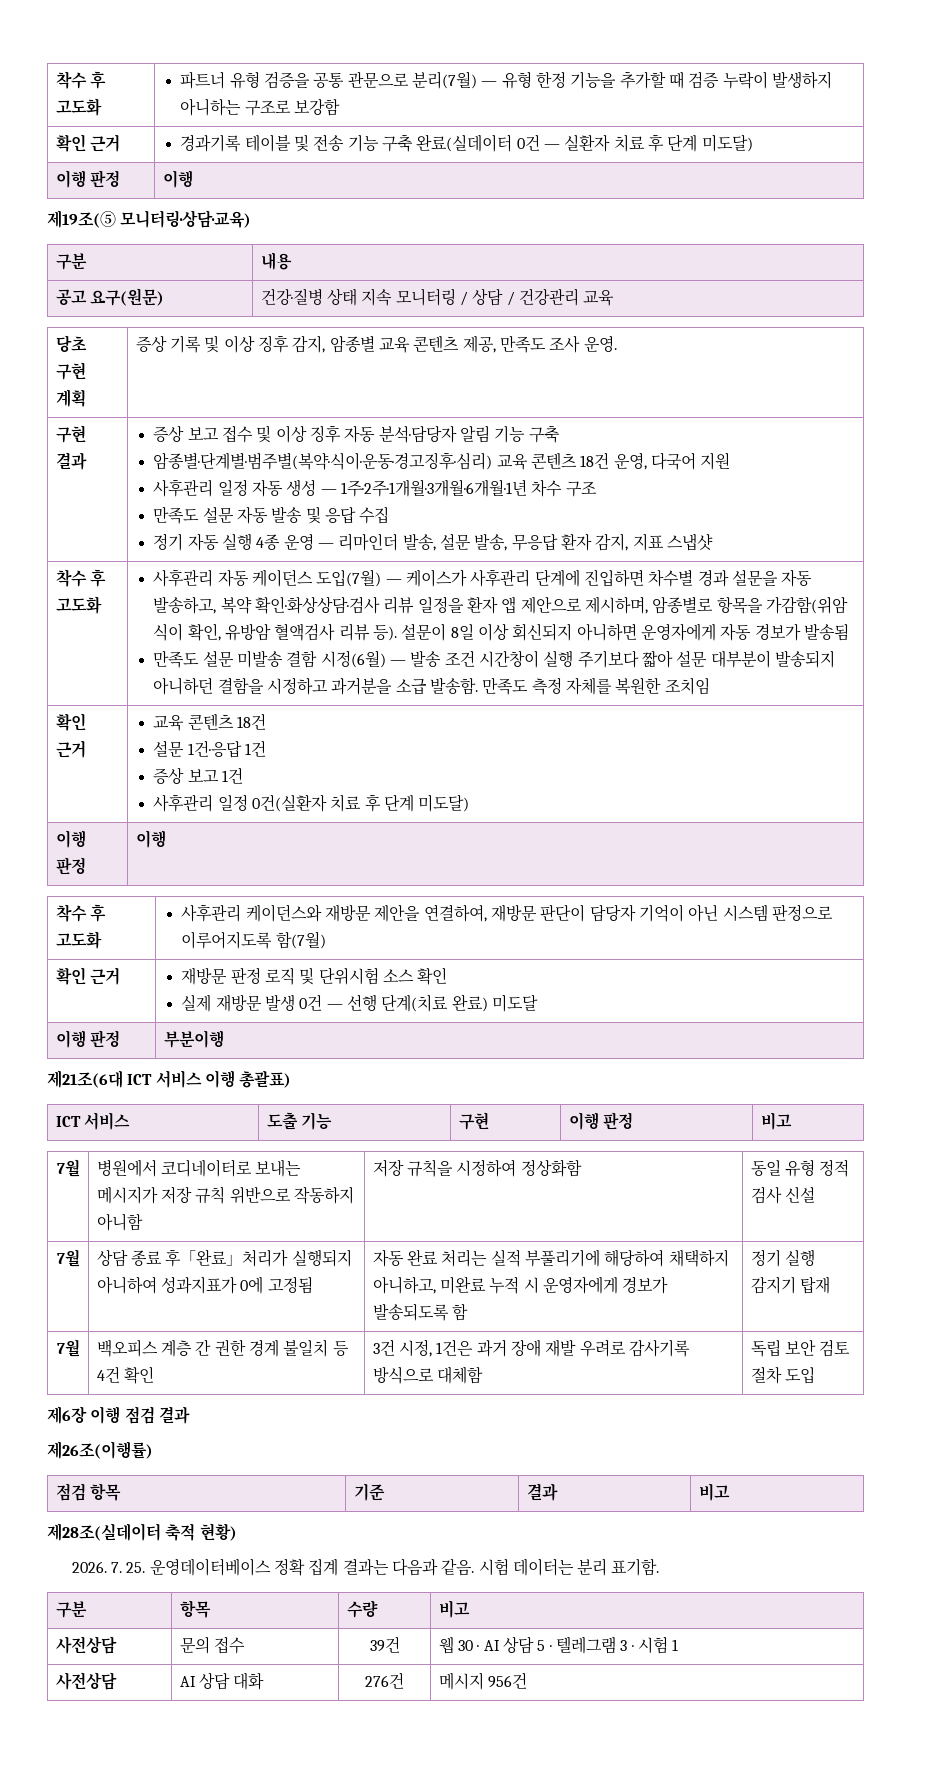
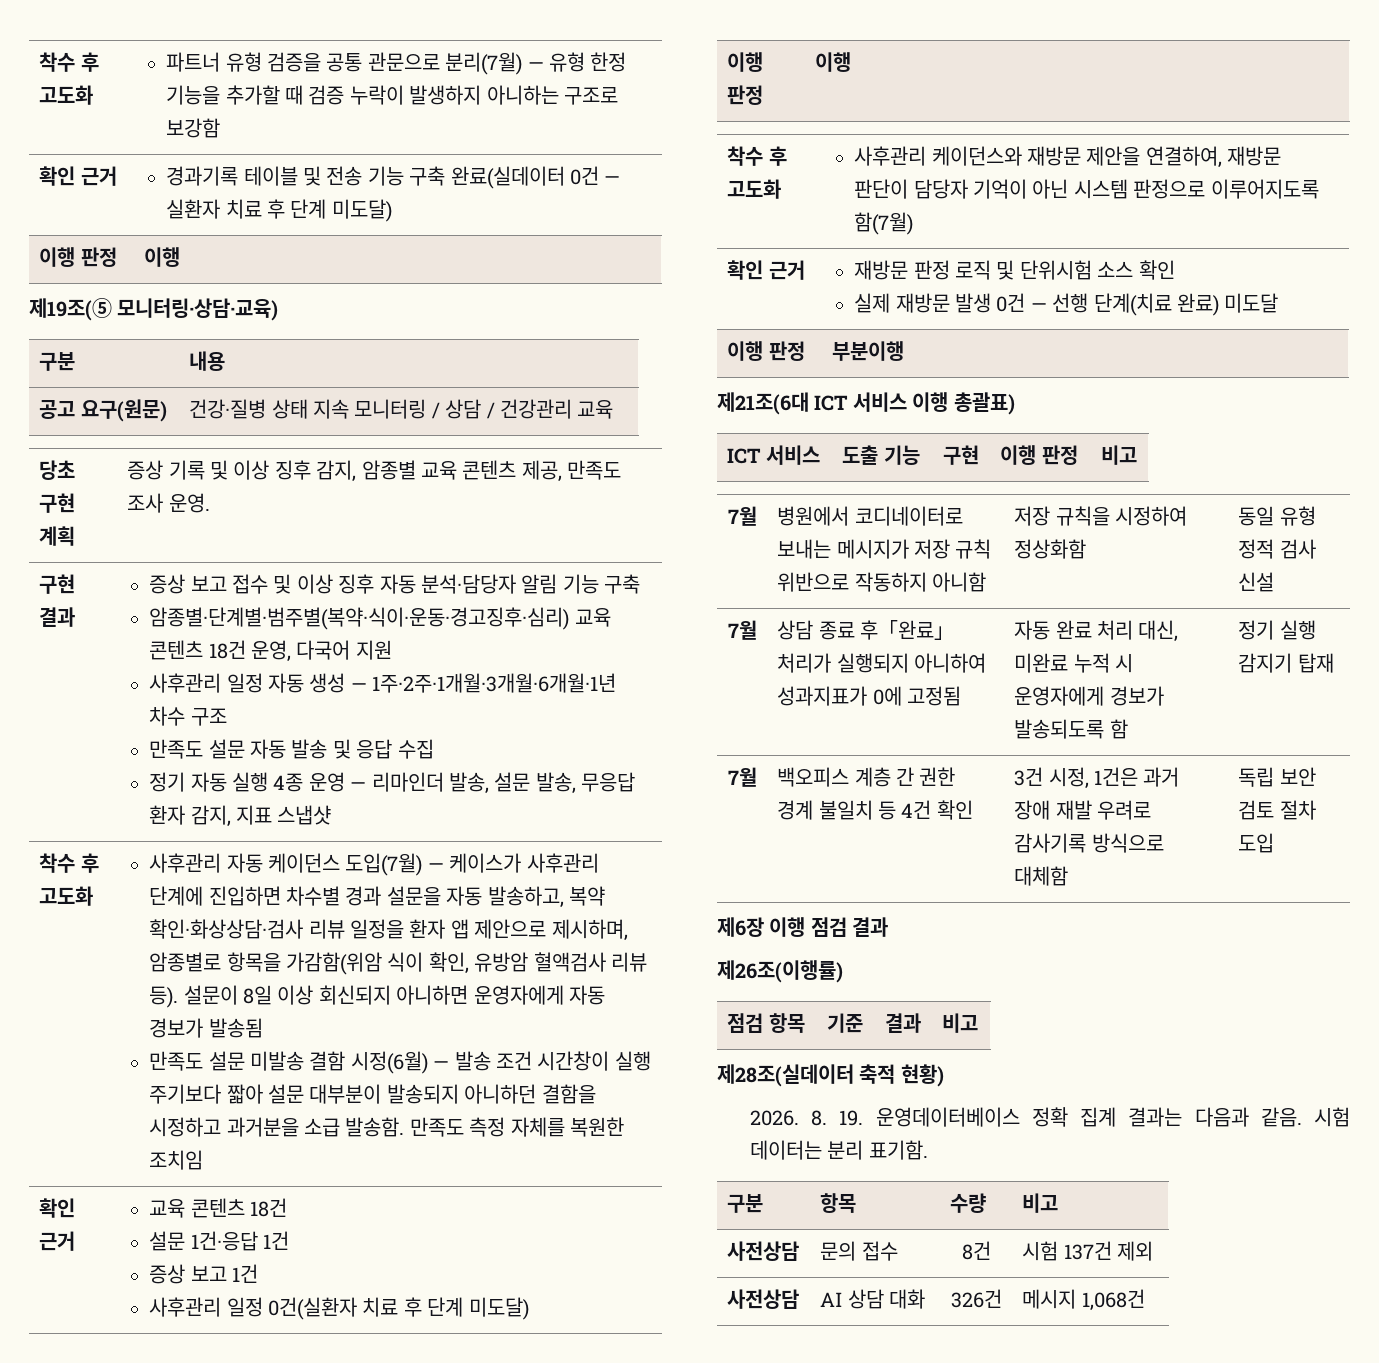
[441,1249,729,1267] [372,1276,436,1294] 처리는 실적 부풀리기에 해당하여 채택하지 아니하고, -> [1097,620,1179,642] 처리 대신,
[110,1562,146,1573] 7. 25. -> [811,1110,864,1126] 8. 19.
[369,1636,400,1653] [438,1636,679,1654] 39건 | 웹 30 · AI 상담 5 · 텔레그램 3 · 시험 1 -> [962,1241,991,1260] [1022,1241,1154,1261] 8건 | 시험 137건 제외
[365,1672,404,1689] 276건 -> [951,1289,1002,1308] 326건
[488,1672,528,1689] 956건 -> [1081,1289,1145,1311] 1,068건

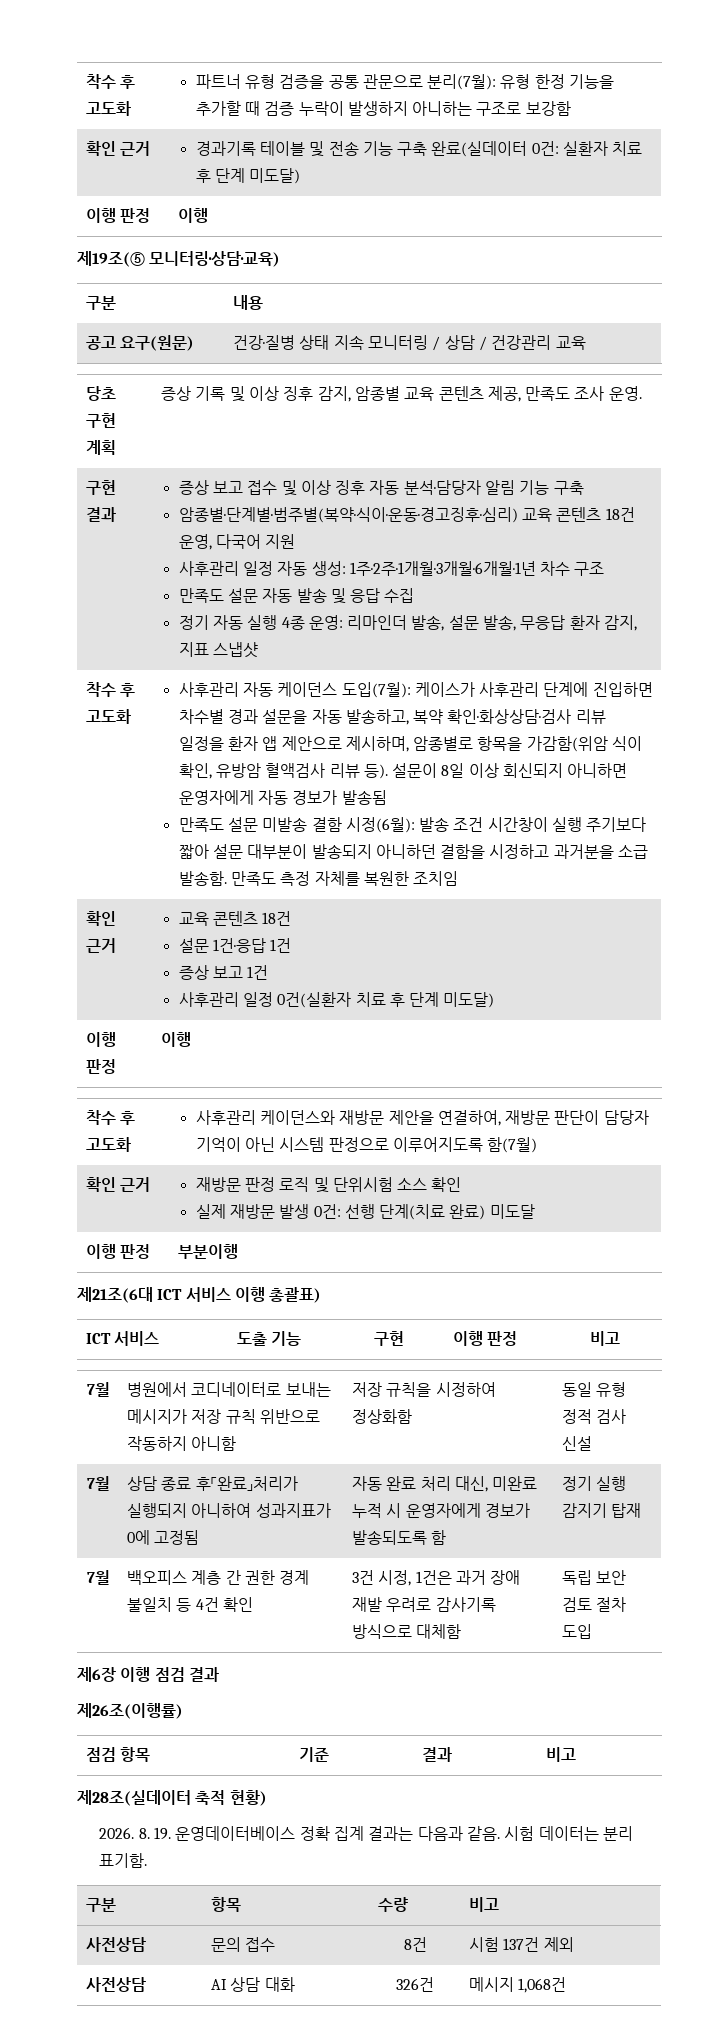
[445,52,544,75] 분리(7월) — -> [427,74,497,90] 분리(7월):
[570,166,621,185] 0건 — -> [531,141,559,156] 0건:
[309,673,367,693] 생성 — -> [311,561,346,576] 생성:
[308,772,367,792] 운영 — -> [308,615,343,630] 운영:
[345,853,444,876] 도입(7월) — -> [341,682,411,698] 도입(7월):
[350,1051,450,1074] 시정(6월) — -> [345,817,415,833] 시정(6월):
[996,293,1047,312] 0건 — -> [313,1204,341,1219] 0건:

